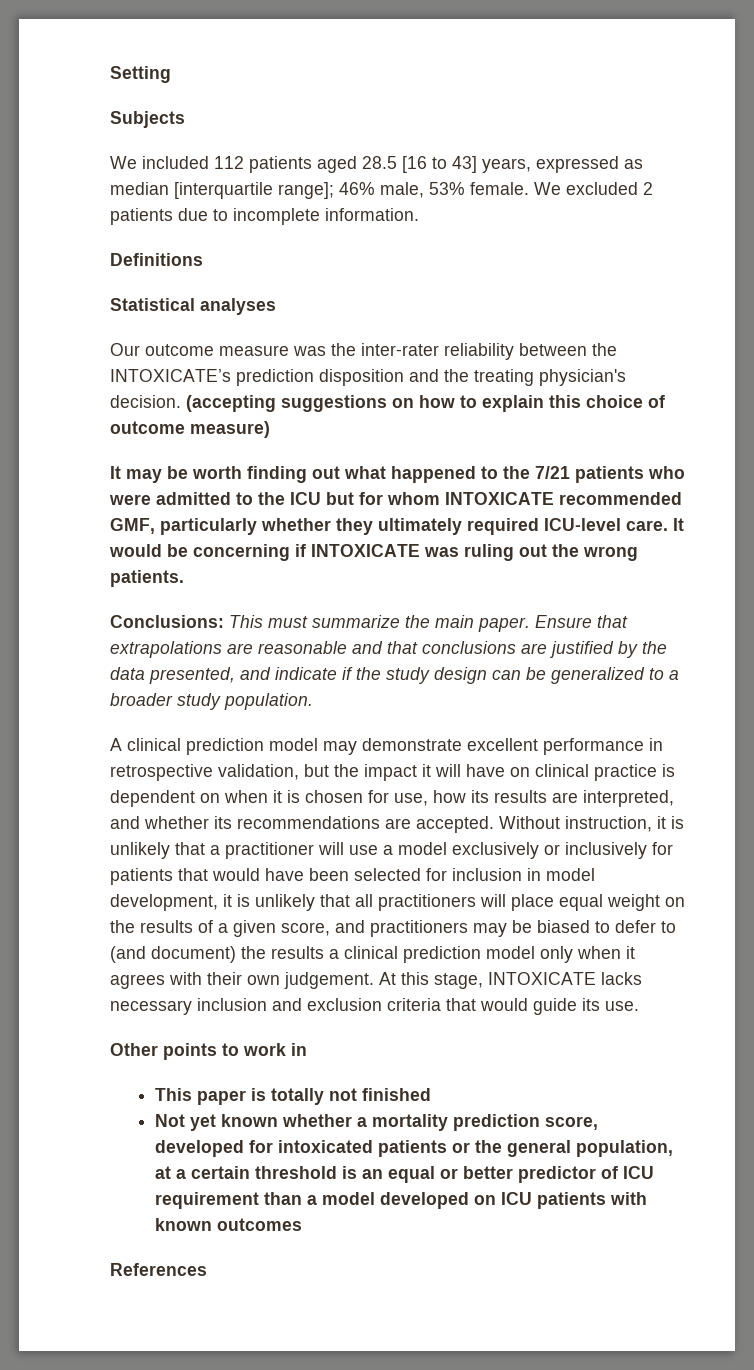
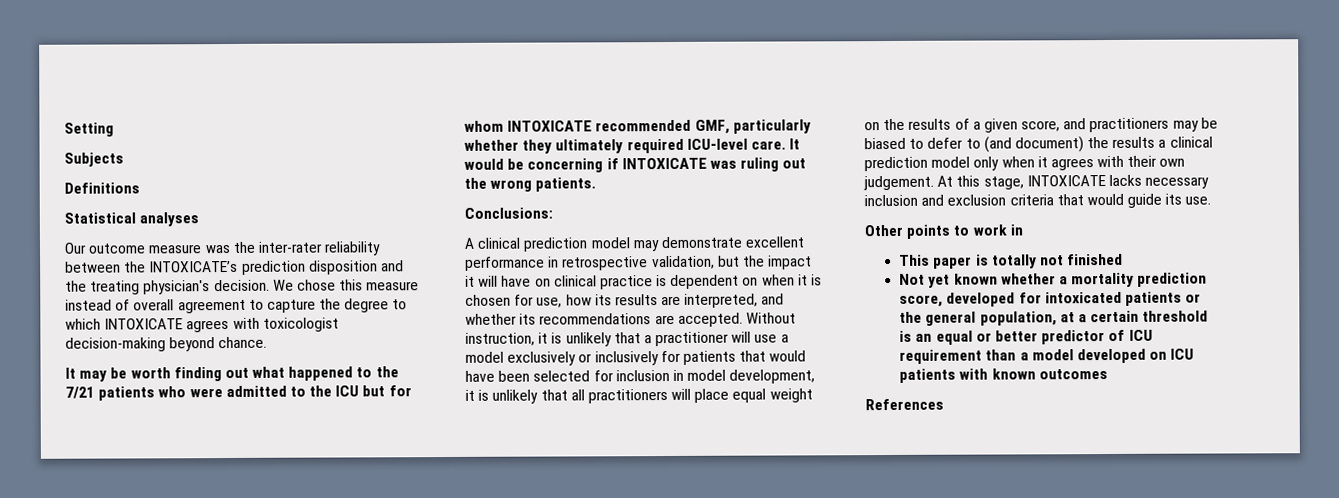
[110,156,643,173] [110,182,653,199] [110,208,419,225] // We included 112 patients aged 28.5 [16 to 43] years, expressed as median [interquartile range]; 46% male, 53% female. We excluded 2 patients due to incomplete information. -> (124, 159) none
[186,395,665,412] [110,421,270,438] (accepting suggestions on how to explain this choice of outcome measure) -> [272,279,420,291] [65,298,408,314] [65,317,339,333] [65,336,268,352] We chose this measure instead of overall agreement to capture the degree to which INTOXICATE agrees with toxicologist decision-making beyond chance.
[229,615,628,632] [110,641,667,658] [110,667,679,684] [110,693,313,710] This must summarize the main paper. Ensure that extrapolations are reasonable and that conclusions are justified by the data presented, and indicate if the study design can be generalized to a broader study population. -> (553, 213) none

